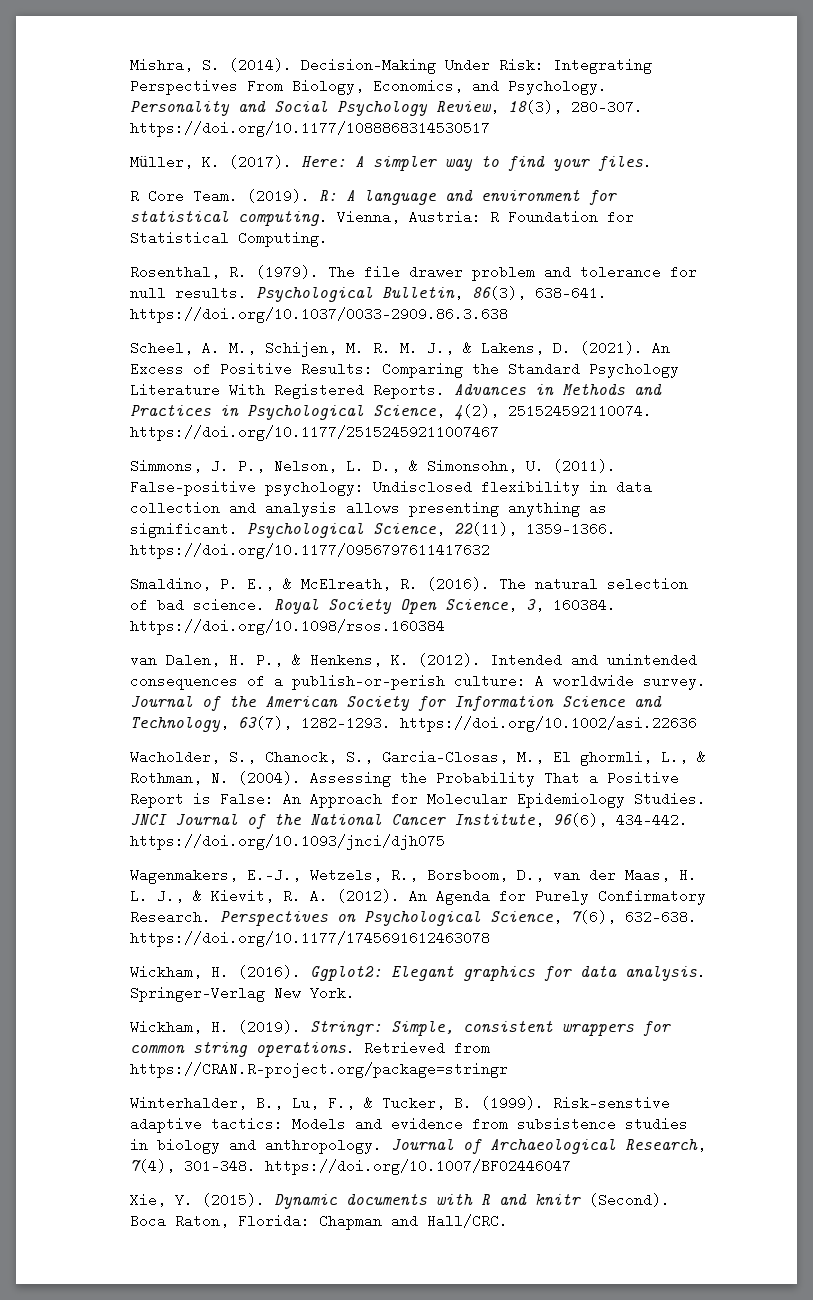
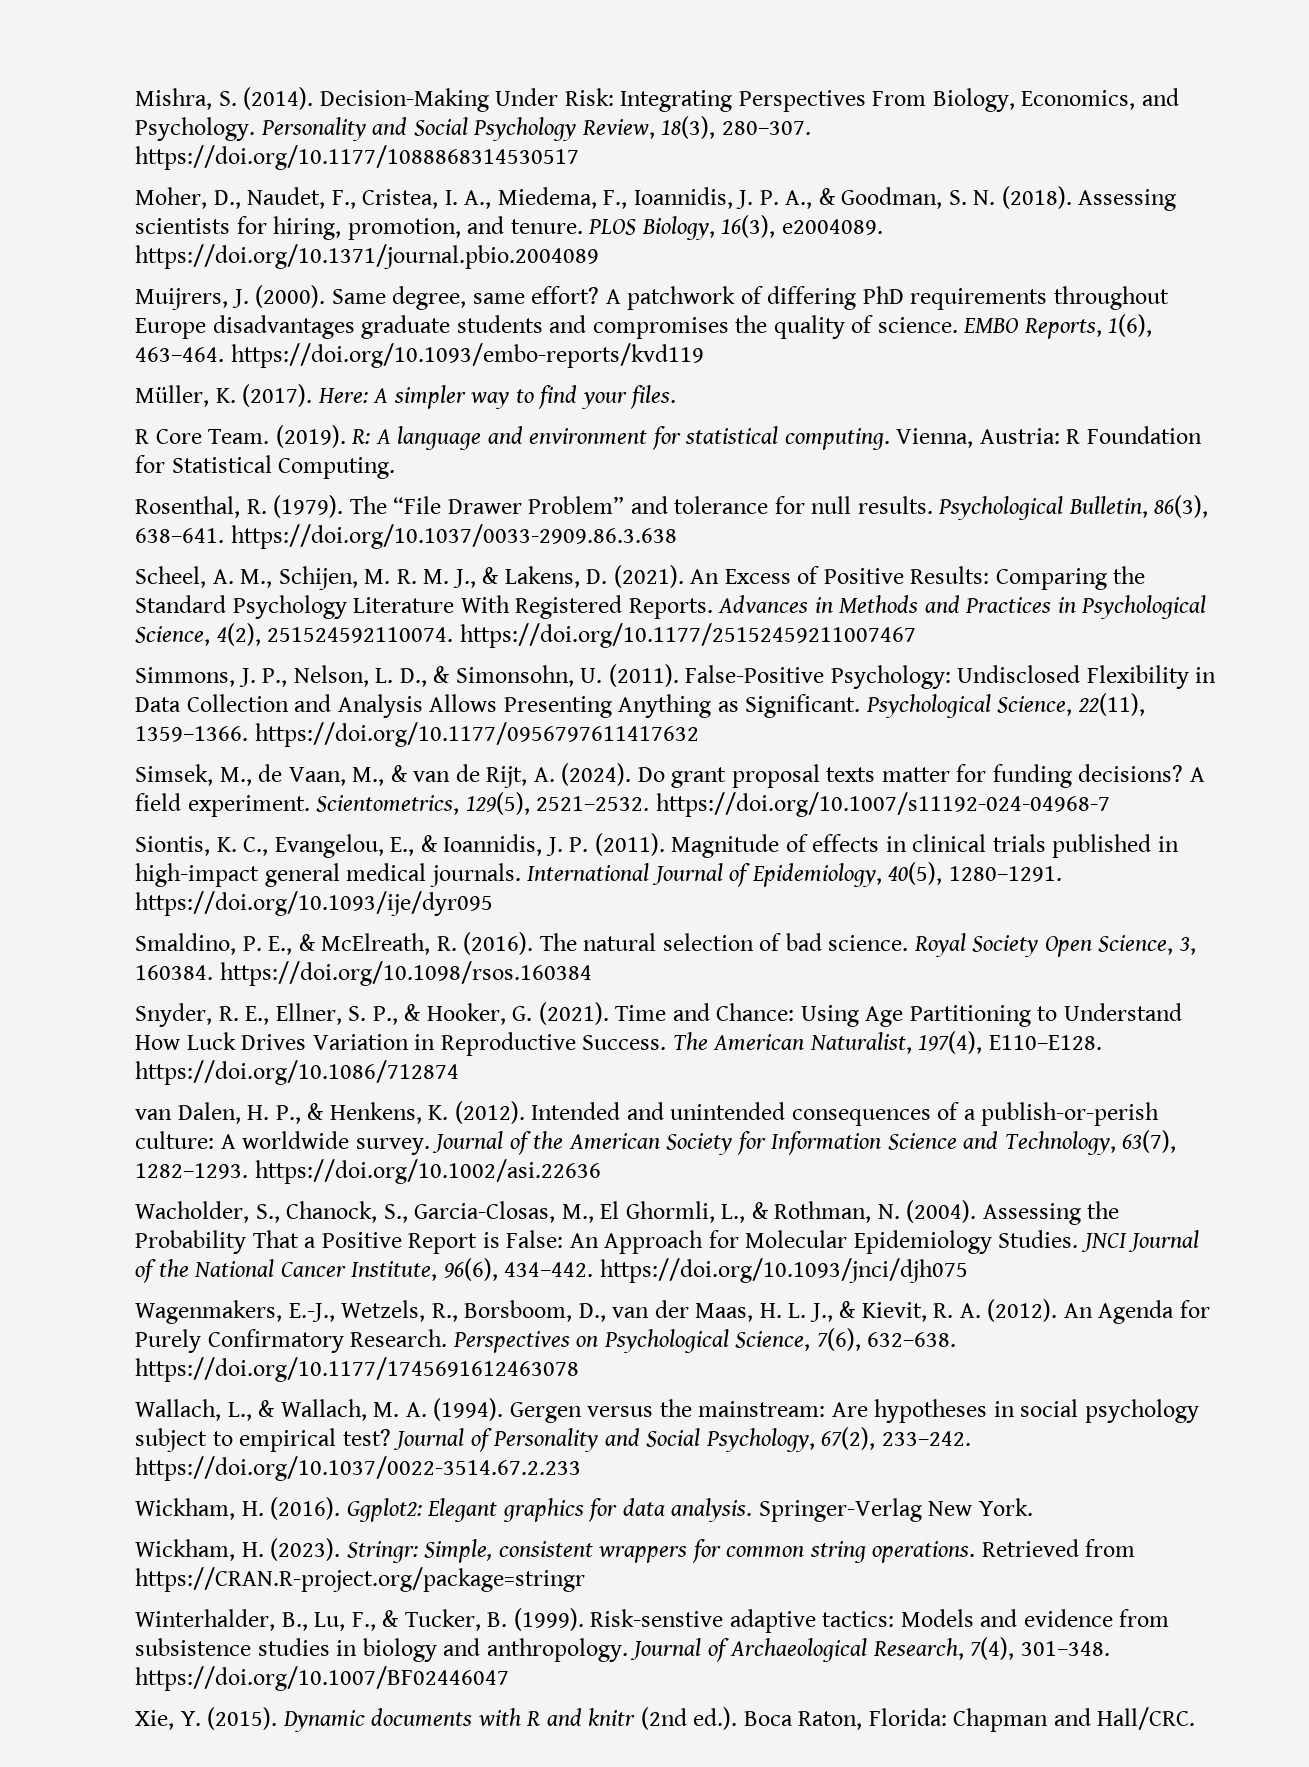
(490, 129) none -> [135,186,1177,211] [135,215,883,240] [135,244,600,269] [135,285,1169,310] [135,314,1153,339] [135,343,704,368] // Moher, D., Naudet, F., Cristea, I. A., Miedema, F., Ioannidis, J. P. A., & Goodman, S. N. (2018). Assessing scientists for hiring, promotion, and tenure. PLOS Biology, 16(3), e2004089. https://doi.org/10.1371/journal.pbio.2004089 // Muijrers, J. (2000). Same degree, same effort? A patchwork of differing PhD requirements throughout Europe disadvantages graduate students and compromises the quality of science. EMBO Reports, 1(6), 463–464. https://doi.org/10.1093/embo-reports/kvd119
[363,265,535,281] file drawer problem -> [393,496,625,514] “File Drawer Problem”
[129,480,652,496] [129,501,607,517] [129,522,238,538] False-positive psychology: Undisclosed flexibility in data collection and analysis allows presenting anything as significant. -> [685,665,1217,689] [135,694,861,718] False-Positive Psychology: Undisclosed Flexibility in Data Collection and Analysis Allows Presenting Anything as Significant.
(490, 551) none -> [135,763,1205,788] [135,792,1110,817] [135,833,1179,858] [135,862,1062,887] [135,891,494,916] // Simsek, M., de Vaan, M., & van de Rijt, A. (2024). Do grant proposal texts matter for funding decisions? A field experiment. Scientometrics, 129(5), 2521–2532. https://doi.org/10.1007/s11192-024-04968-7 // Siontis, K. C., Evangelou, E., & Ioannidis, J. P. (2011). Magnitude of effects in clinical trials published in high-impact general medical journals. International Journal of Epidemiology, 40(5), 1280–1291. https://doi.org/10.1093/ije/dyr095
(445, 627) none -> [135,1002,1182,1027] [135,1031,1102,1056] [135,1060,460,1085] // Snyder, R. E., Ellner, S. P., & Hooker, G. (2021). Time and Chance: Using Age Partitioning to Understand How Luck Drives Variation in Reproductive Success. The American Naturalist, 197(4), E110–E128. https://doi.org/10.1086/712874
[579,750,652,766] ghormli, -> [625,1201,715,1223] Ghormli,
(490, 939) none -> [135,1398,1199,1423] [135,1427,971,1452] [135,1456,582,1481] // Wallach, L., & Wallach, M. A. (1994). Gergen versus the mainstream: Are hypotheses in social psychology subject to empirical test? Journal of Personality and Social Psychology, 67(2), 233–242. https://doi.org/10.1037/0022-3514.67.2.233
[237,1020,301,1034] (2019). -> [270,1538,341,1561] (2023).
[588,1193,670,1207] (Second). -> [640,1707,738,1730] (2nd ed.).

